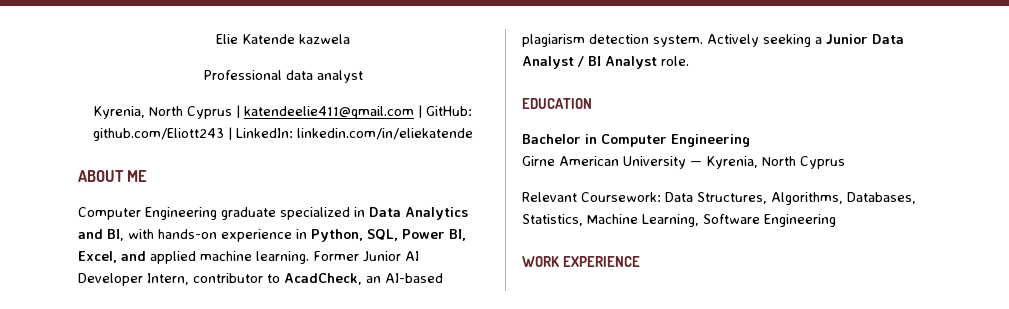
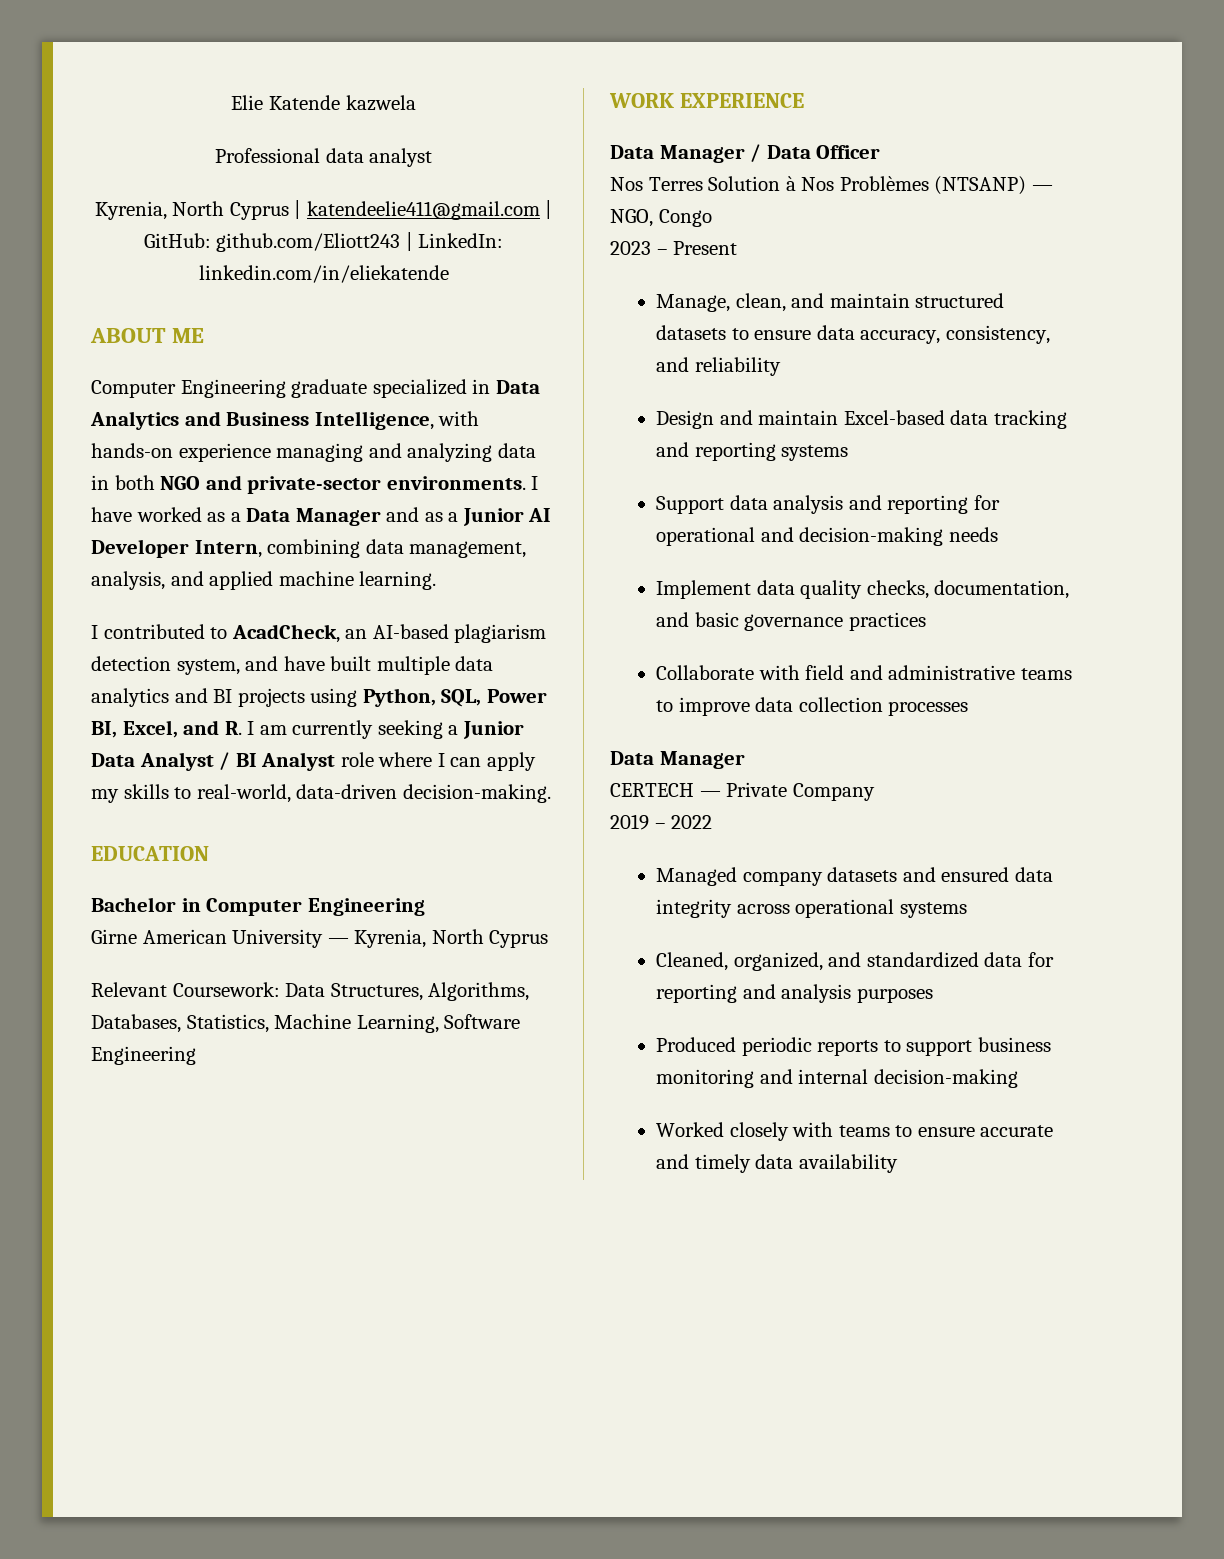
[107,229,124,241] BI, -> [226,411,434,430] Business Intelligence,
[296,229,307,239] in -> [276,443,536,462] [91,475,539,494] [91,507,552,526] [91,539,527,558] [91,571,437,590] [91,624,547,643] [91,656,494,675] [91,688,358,707] managing and analyzing data in both NGO and private-sector environments. I have worked as a Data Manager and as a Junior AI Developer Intern, combining data management, analysis, and applied machine learning. // I contributed to AcadCheck, an AI-based plagiarism detection system, and have built multiple data analytics and BI projects using
[150,251,419,264] [78,273,443,286] [522,34,759,47] applied machine learning. Former Junior AI Developer Intern, contributor to AcadCheck, an AI-based plagiarism detection system. Actively -> [224,720,374,739] R. I am currently
[661,56,689,66] role. -> [340,752,536,771] [91,784,551,803] role where I can apply my skills to real-world, data-driven decision-making.
(640, 261) none -> [610,144,881,163] [610,176,1053,195] [610,209,712,227] [610,241,738,255] [656,293,1005,312] [656,325,1050,344] [656,357,781,376] [656,410,1067,429] [656,442,849,461] [656,495,1000,514] [656,527,998,546] [656,580,1070,599] [656,612,926,631] [656,665,1072,680] [656,697,969,716] [610,751,745,769] [610,782,875,801] [610,814,713,830] [656,867,1053,886] [656,899,967,918] [656,952,1054,971] [656,984,933,1003] [656,1037,1051,1056] [656,1069,1018,1088] [656,1122,1054,1141] [656,1154,898,1173] // Data Manager / Data Officer // Nos Terres Solution à Nos Problèmes (NTSANP) — NGO, Congo // 2023 – Present // Manage, clean, and maintain structured datasets to ensure data accuracy, consistency, and reliability // Design and maintain Excel-based data tracking and reporting systems // Support data analysis and reporting for operational and decision-making needs // Implement data quality checks, documentation, and basic governance practices // Collaborate with field and administrative teams to improve data collection processes // Data Manager // CERTECH — Private Company // 2019 – 2022 // Managed company datasets and ensured data integrity across operational systems // Cleaned, organized, and standardized data for reporting and analysis purposes // Produced periodic reports to support business monitoring and internal decision-making // Worked closely with teams to ensure accurate and timely data availability

